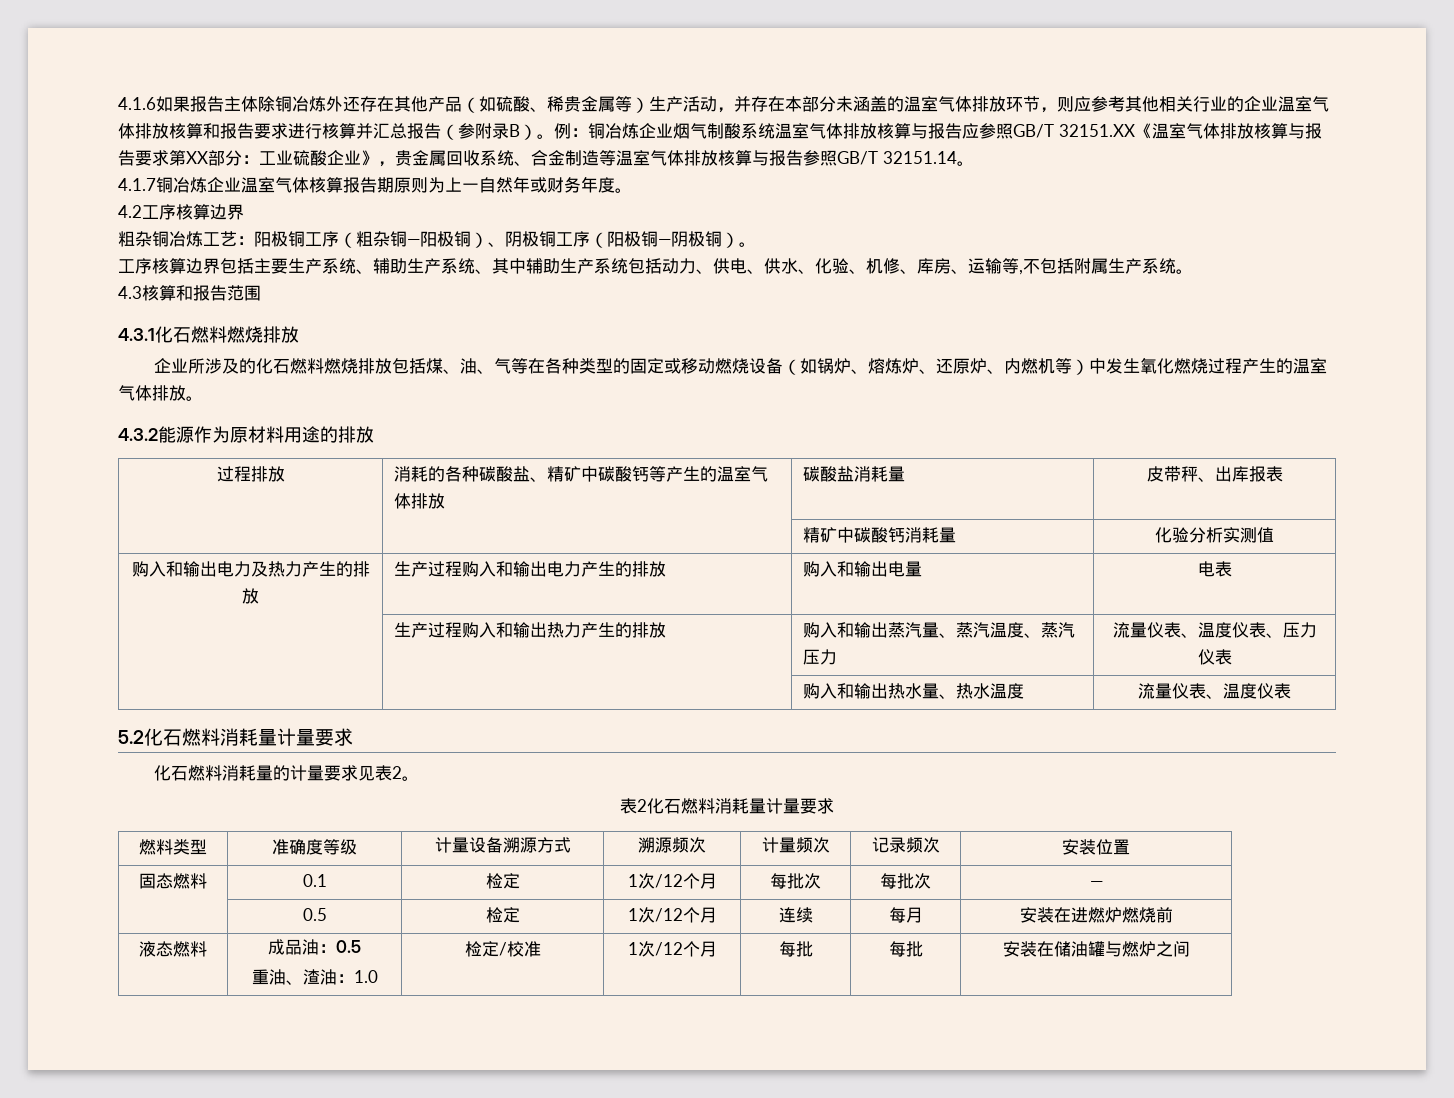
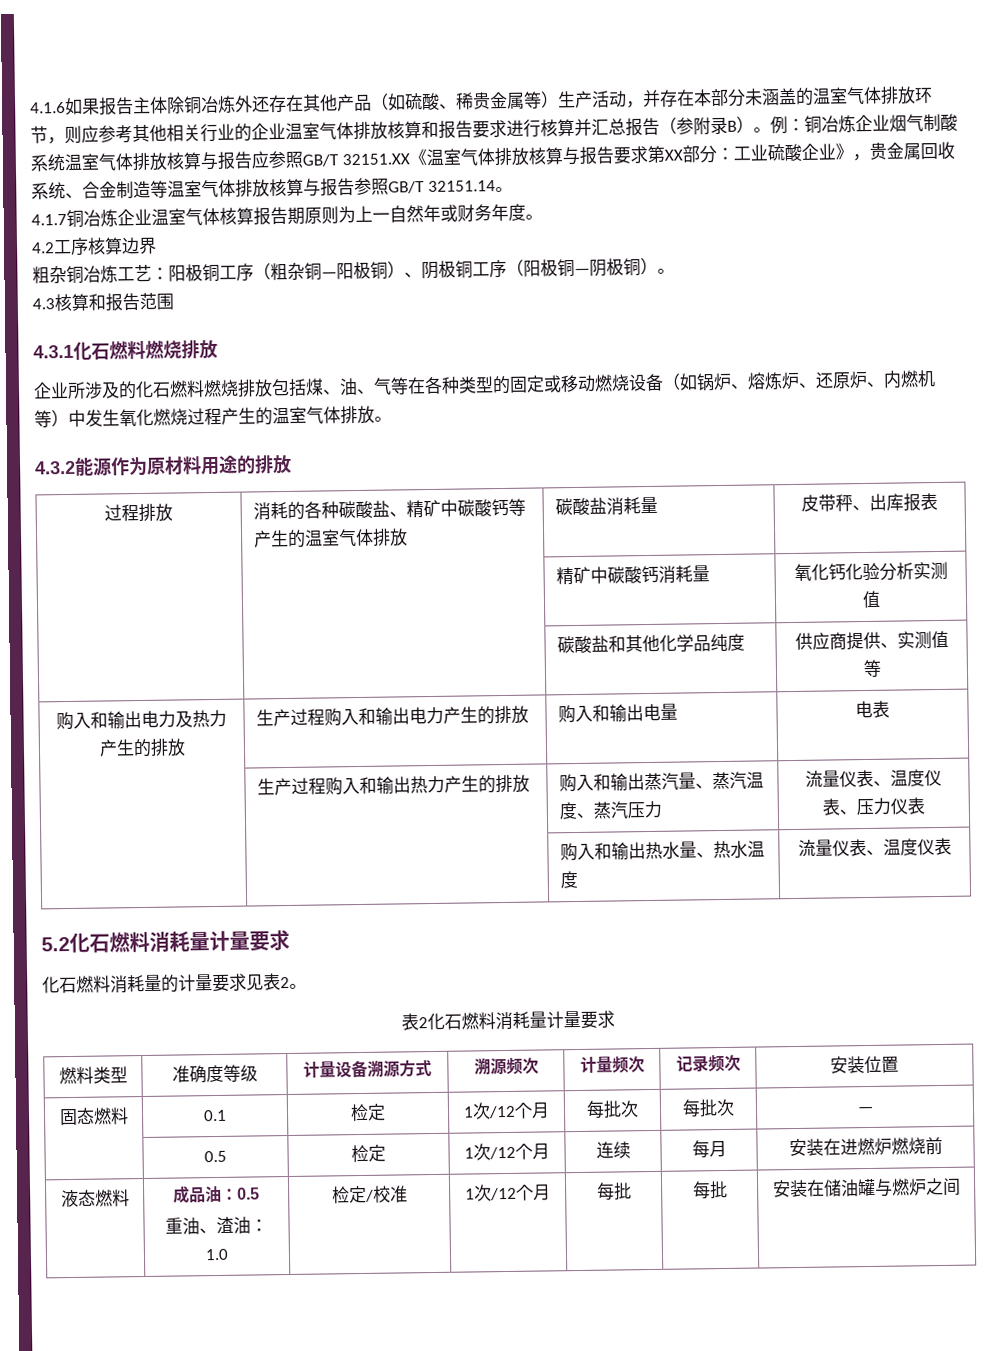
[118,258,1193,275] // 工序核算边界包括主要生产系统、辅助生产系统、其中辅助生产系统包括动力、供电、供水、化验、机修、库房、运输等,不包括附属生产系统。 -> (675, 271) none
(956, 535) none -> [793,563,846,581] 氧化钙
(1274, 535) none -> [556,633,745,654] [794,630,949,651] [862,659,882,678] // | | 碳酸盐和其他化学品纯度 | 供应商提供、实测值等

